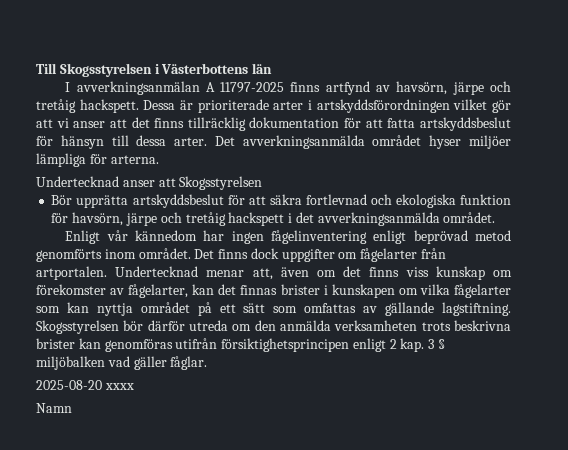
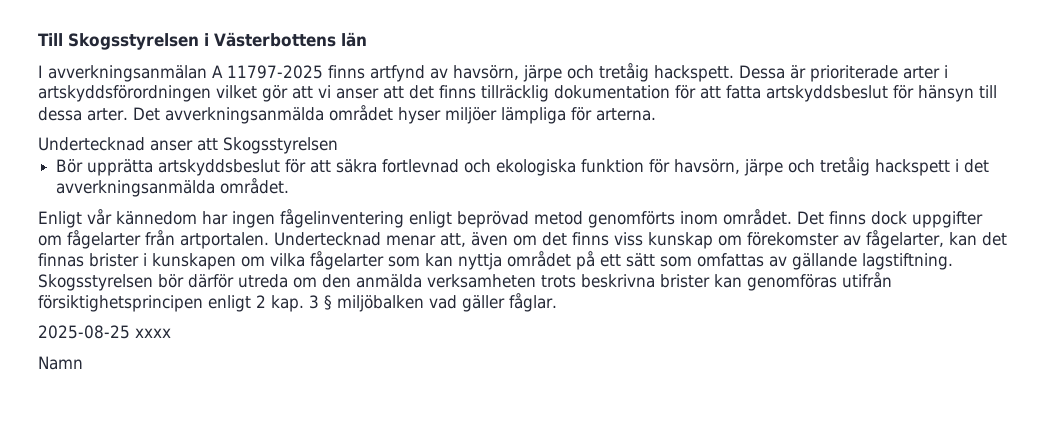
[36,380,102,390] 2025-08-20 -> [38,325,130,339] 2025-08-25

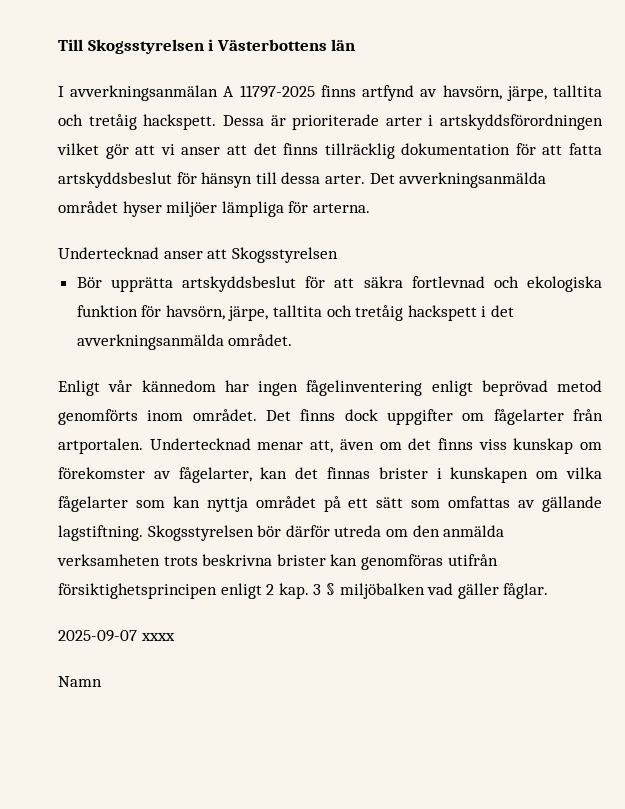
[523,65,562,82] järpe -> [506,85,602,101] järpe, talltita
[744,159,784,176] järpe -> [228,305,323,321] järpe, talltita
[38,325,130,339] 2025-08-25 -> [58,630,137,642] 2025-09-07

